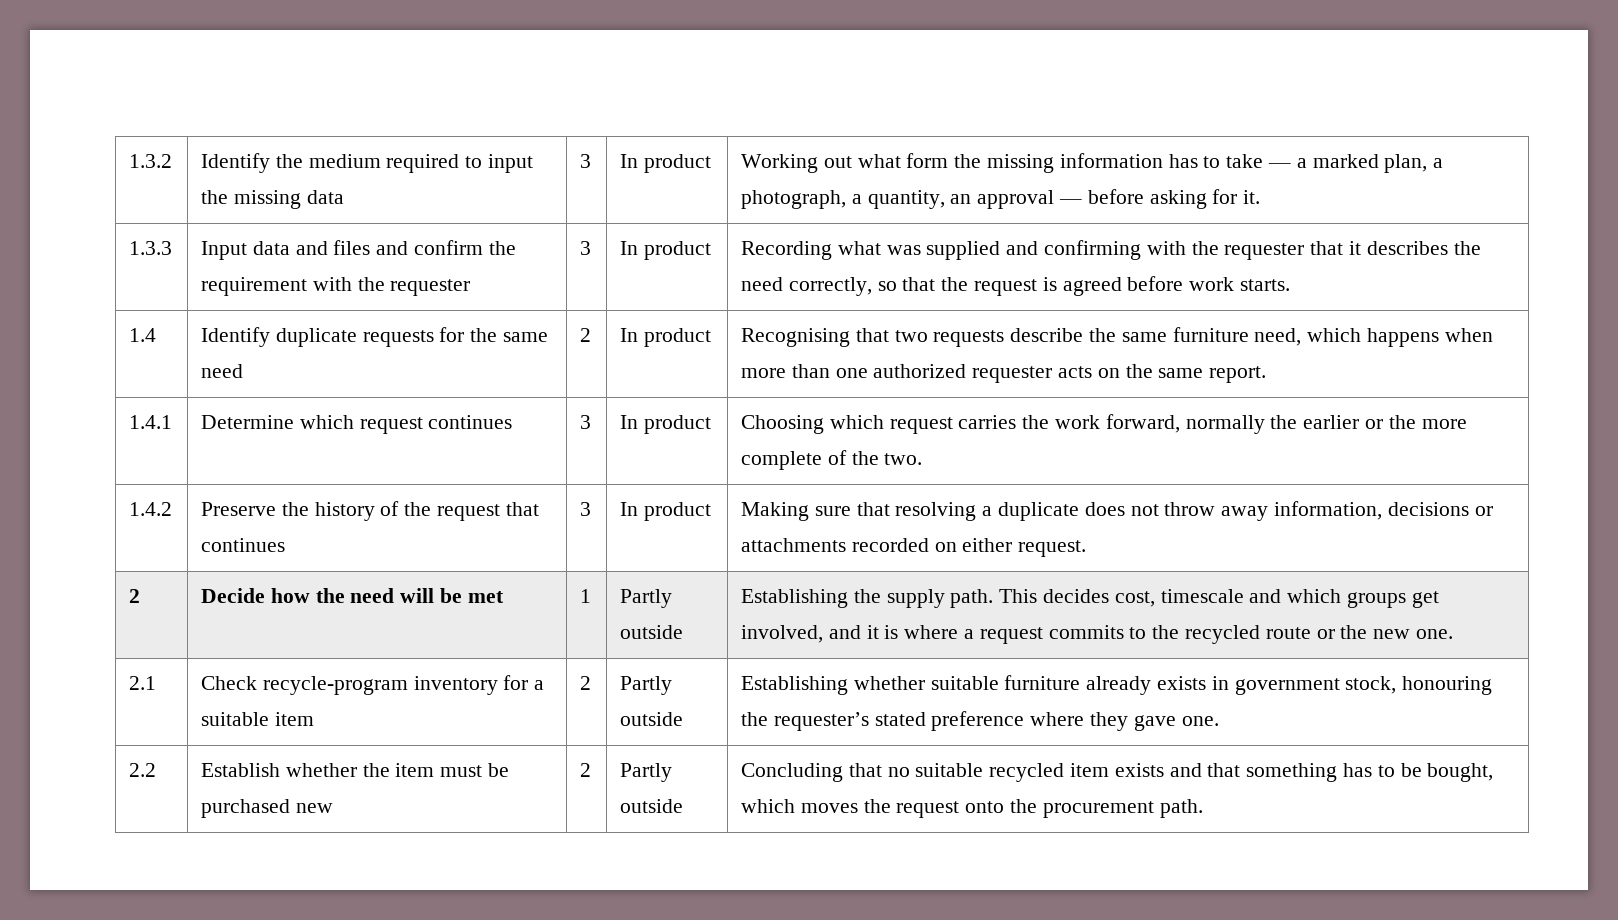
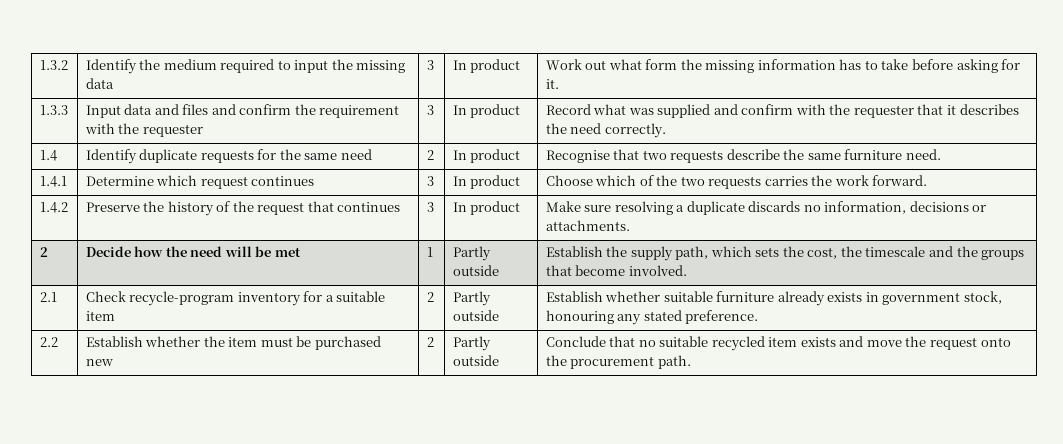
[741,154,819,173] Working -> [545,59,582,70] Work
[1268,154,1444,173] [741,190,1083,209] — a marked plan, a photograph, a quantity, an approval — -> (909, 64) none
[741,241,833,260] Recording -> [545,104,591,115] Record
[1044,240,1142,260] confirming -> [741,104,794,115] confirm
[788,276,1291,296] correctly, so that the request is agreed before work starts. -> [604,123,666,138] correctly.
[741,328,851,347] Recognising -> [545,150,610,163] Recognise
[1254,328,1493,347] [741,364,1267,383] need, which happens when more than one authorized requester acts on the same report. -> [905,149,941,160] need.
[741,414,1467,434] [741,450,923,470] Choosing which request carries the work forward, normally the earlier or the more complete of the two. -> [545,175,928,189] Choose which of the two requests carries the work forward.
[741,501,1493,521] [741,538,1087,557] Making sure that resolving a duplicate does not throw away information, decisions or attachments recorded on either request. -> [545,201,987,215] [545,220,630,231] Make sure resolving a duplicate discards no information, decisions or attachments.
[741,589,849,608] Establishing -> [545,246,603,257] Establish
[950,589,1439,608] [741,625,1454,644] path. This decides cost, timescale and which groups get involved, and it is where a request commits to the recycled route or the new one. -> [675,246,1025,260] [545,265,687,276] path, which sets the cost, the timescale and the groups that become involved.
[741,676,849,695] Establishing -> [545,291,603,302] Establish
[741,711,1219,731] the requester’s stated preference where they gave one. -> [617,310,759,325] any stated preference.
[741,763,844,782] Concluding -> [545,336,606,347] Conclude
[1207,763,1494,782] [741,799,858,813] that something has to be bought, which moves -> [866,340,902,347] move

